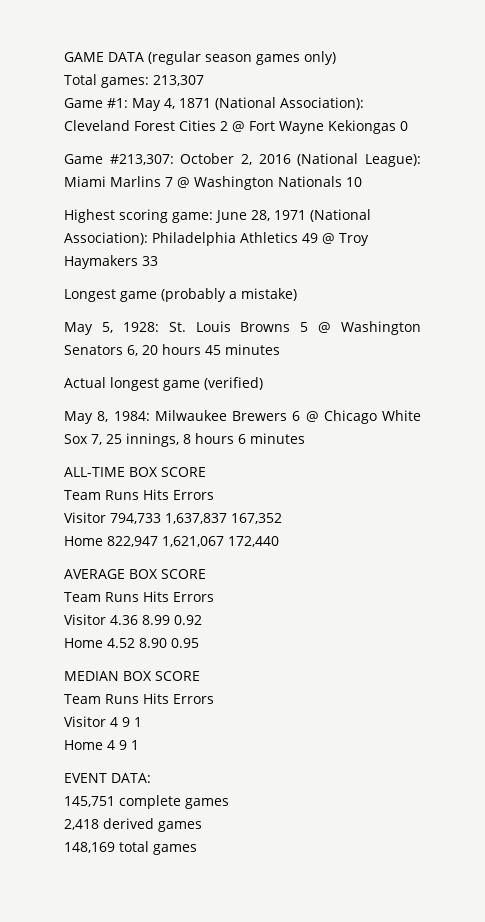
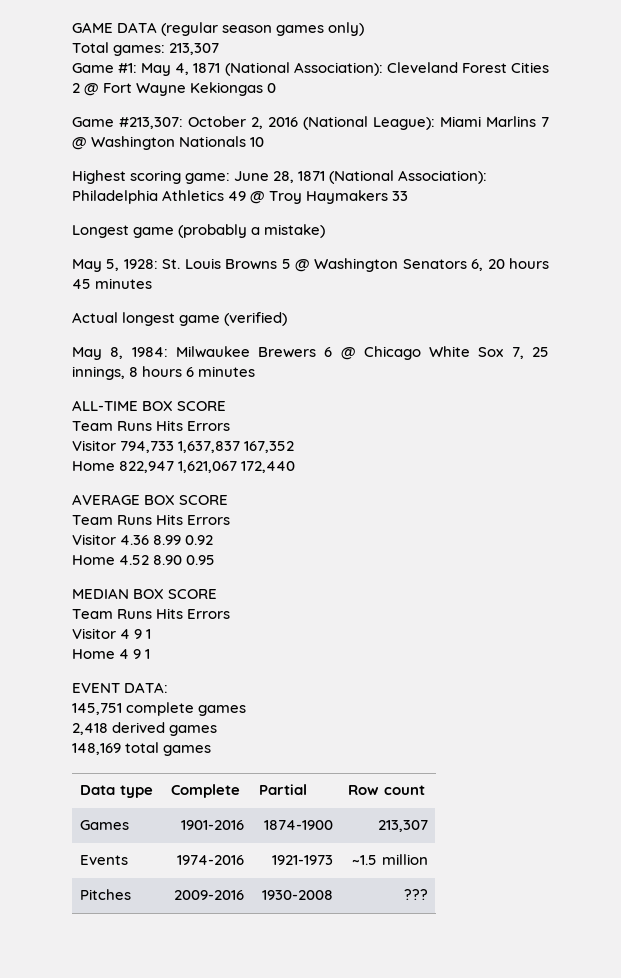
[274,210,306,220] 1971 -> [298,171,326,181] 1871
(197, 849) none -> [80,785,153,798] [171,784,241,798] [259,784,308,795] [348,785,425,795] [80,820,130,830] [180,820,244,830] [263,820,333,830] [377,820,428,832] [80,855,129,865] [176,855,244,865] [271,855,333,865] [352,854,428,865] [80,889,132,900] [173,890,244,900] [261,890,333,900] [403,889,428,900] // Data type | Complete | Partial | Row count // Games | 1901-2016 | 1874-1900 | 213,307 // Events | 1974-2016 | 1921-1973 | ~1.5 million // Pitches | 2009-2016 | 1930-2008 | ???

